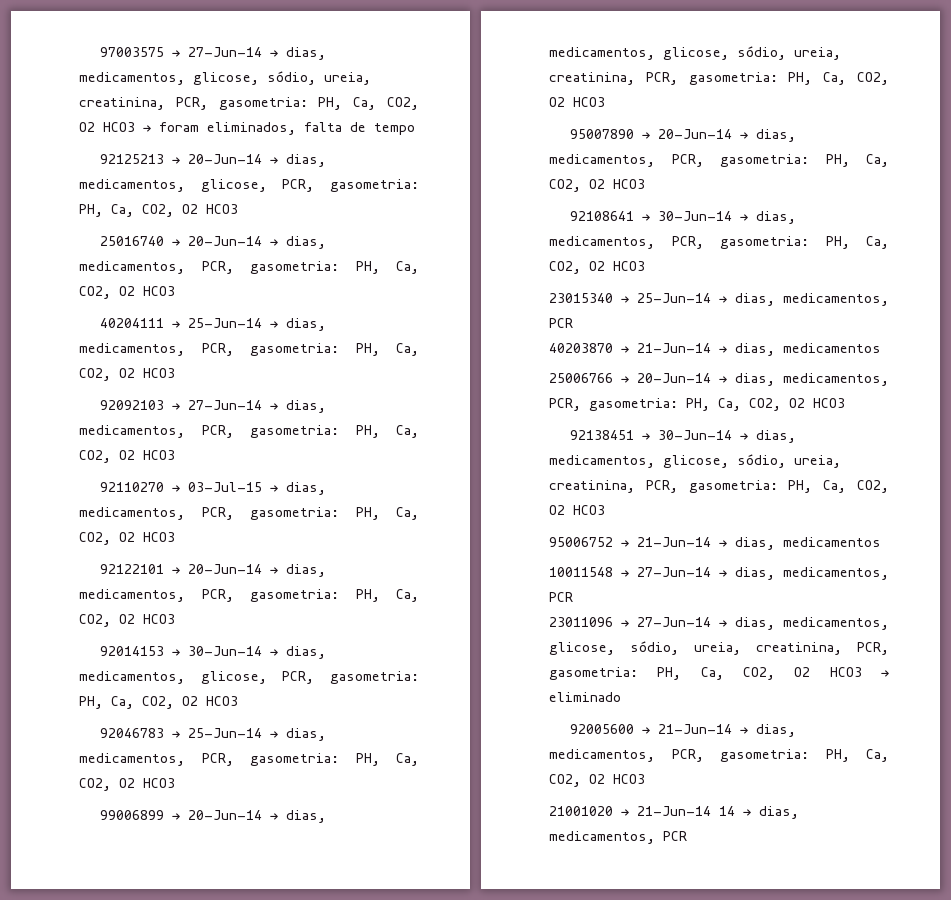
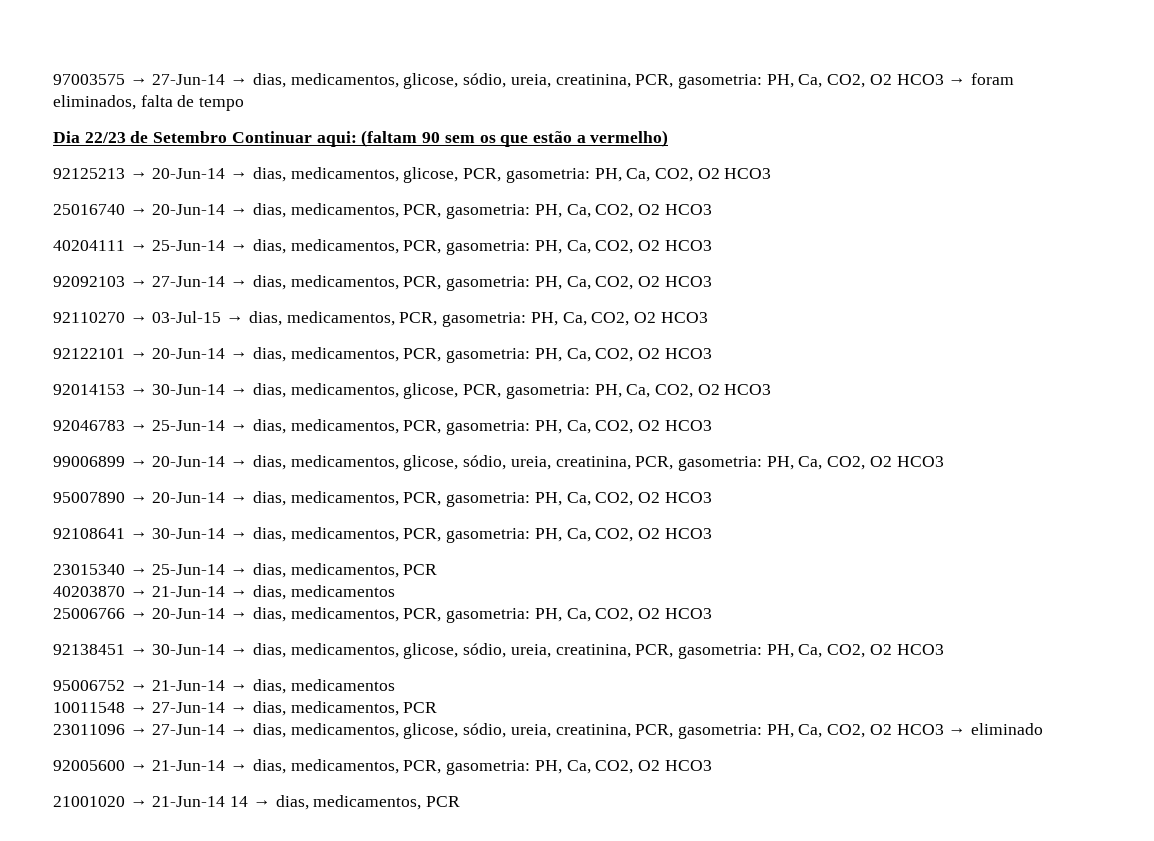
(415, 129) none -> [53,130,669,147] // Dia 22/23 de Setembro Continuar aqui: (faltam 90 sem os que estão a vermelho)

